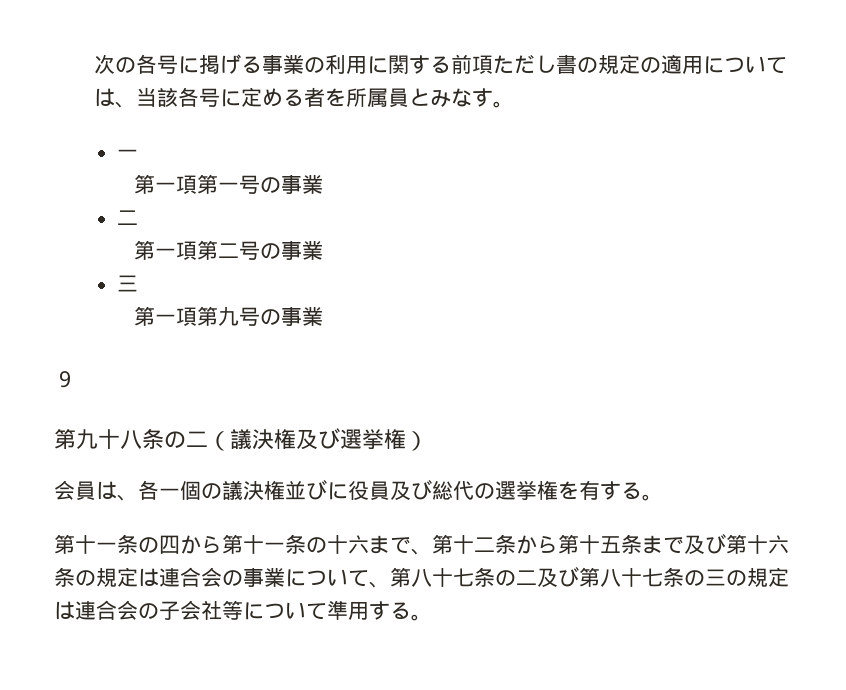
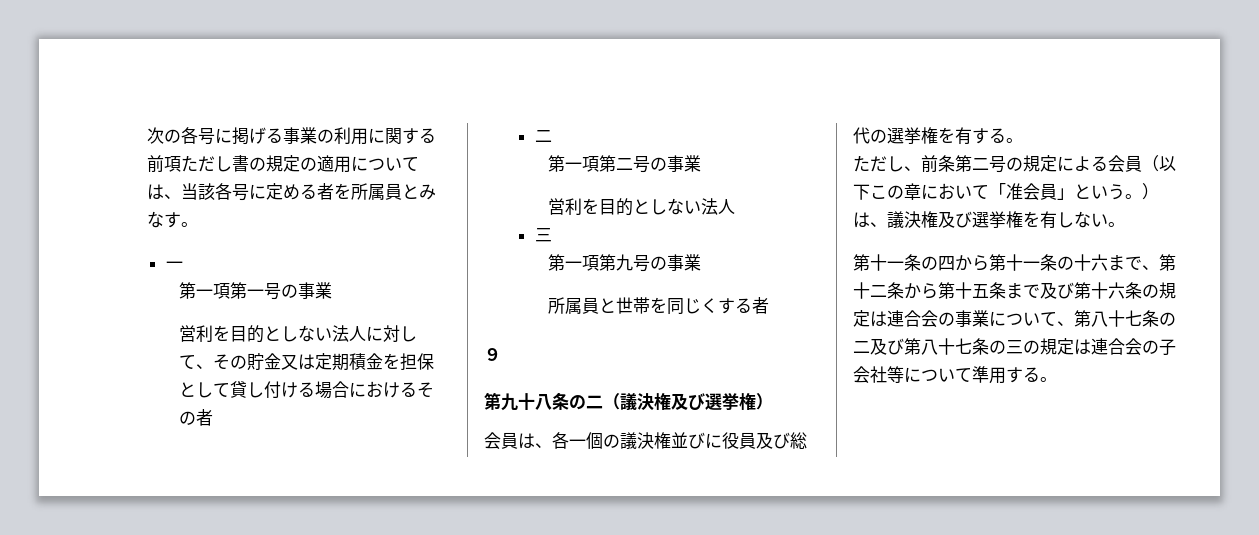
(324, 184) none -> [178,325,417,343] [178,353,434,371] [178,381,434,399] [178,409,213,426] // 営利を目的としない法人に対して、その貯金又は定期積金を担保として貸し付ける場合におけるその者
(324, 250) none -> [547,198,735,216] // 営利を目的としない法人
(324, 316) none -> [547,297,769,315] // 所属員と世帯を同じくする者
(663, 497) none -> [853,155,1176,173] [853,183,1159,200] [853,211,1125,229] // ただし、前条第二号の規定による会員（以下この章において「准会員」という。）は、議決権及び選挙権を有しない。

